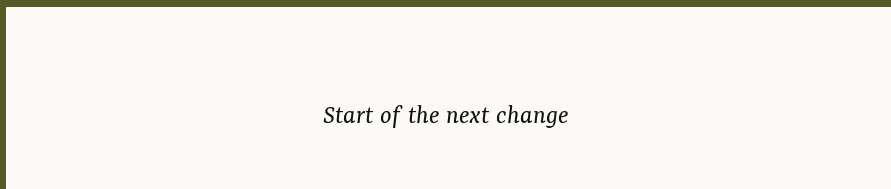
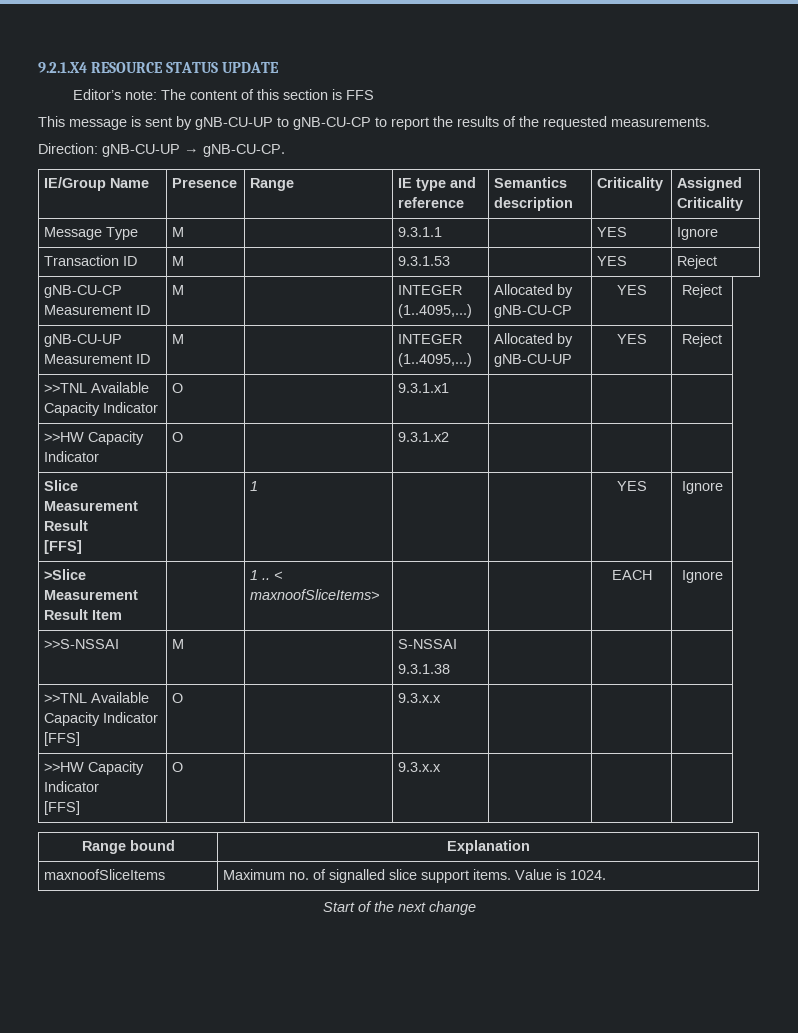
(323, 115) none -> [38,62,279,73] [73,89,375,100] [38,116,710,130] [38,143,285,157] [44,177,150,191] [172,178,238,188] [250,178,295,191] [398,177,477,191] [398,197,465,208] [494,177,568,188] [494,197,574,211] [597,177,664,191] [677,177,743,191] [677,197,744,211] [44,227,139,240] [172,227,185,237] [398,227,443,237] [597,227,628,237] [677,227,719,240] [44,255,138,266] [172,256,185,266] [398,256,451,266] [597,256,628,266] [677,255,718,269] [44,285,123,298] [44,305,151,315] [172,285,185,295] [398,285,463,295] [398,304,473,318] [494,284,574,298] [494,305,573,318] [616,285,647,295] [682,284,722,298] [44,334,123,347] [44,354,151,364] [172,334,185,344] [398,334,463,344] [398,353,473,367] [494,333,574,347] [494,354,573,367] [616,334,647,344] [682,333,722,347] [44,382,150,393] [44,402,159,416] [172,383,184,393] [398,383,450,393] [44,431,145,445] [44,451,100,462] [172,432,184,442] [398,432,450,442] [44,480,79,491] [44,501,139,511] [44,520,89,531] [44,540,83,554] [250,481,259,491] [616,481,647,491] [681,481,723,494] [44,569,87,580] [44,590,139,600] [44,609,123,620] [250,570,283,580] [250,589,380,600] [611,570,652,580] [681,570,723,583] [44,639,120,649] [172,639,185,649] [398,639,458,649] [398,664,451,674] [44,692,150,703] [44,712,159,726] [44,732,81,746] [172,693,184,703] [398,693,442,703] [44,761,145,775] [44,781,100,792] [44,801,81,815] [172,762,184,772] [398,762,442,772] [81,840,175,854] [446,840,530,854] [44,869,166,880] [223,869,607,883] 9.2.1.X4 RESOURCE STATUS UPDATE // Editor’s note: The content of this section is FFS // This message is sent by gNB-CU-UP to gNB-CU-CP to report the results of the requested measurements. // Direction: gNB-CU-UP → gNB-CU-CP. // IE/Group Name | Presence | Range | IE type and reference | Semantics description | Criticality | Assigned Criticality // Message Type | M | | 9.3.1.1 | | YES | Ignore // Transaction ID | M | | 9.3.1.53 | | YES | Reject // gNB-CU-CP Measurement ID | M | | INTEGER (1..4095,...) | Allocated by gNB-CU-CP | YES | Reject // gNB-CU-UP Measurement ID | M | | INTEGER (1..4095,...) | Allocated by gNB-CU-UP | YES | Reject // >>TNL Available Capacity Indicator | O | | 9.3.1.x1 | | | // >>HW Capacity Indicator | O | | 9.3.1.x2 | | | // Slice Measurement Result // [FFS] | | 1 | | | YES | Ignore // >Slice Measurement Result Item | | 1 .. < maxnoofSliceItems> | | | EACH | Ignore // >>S-NSSAI | M | | S-NSSAI // 9.3.1.38 | | | // >>TNL Available Capacity Indicator [FFS] | O | | 9.3.x.x | | | // >>HW Capacity Indicator // [FFS] | O | | 9.3.x.x | | | // Range bound | Explanation // maxnoofSliceItems | Maximum no. of signalled slice support items. Value is 1024. //

